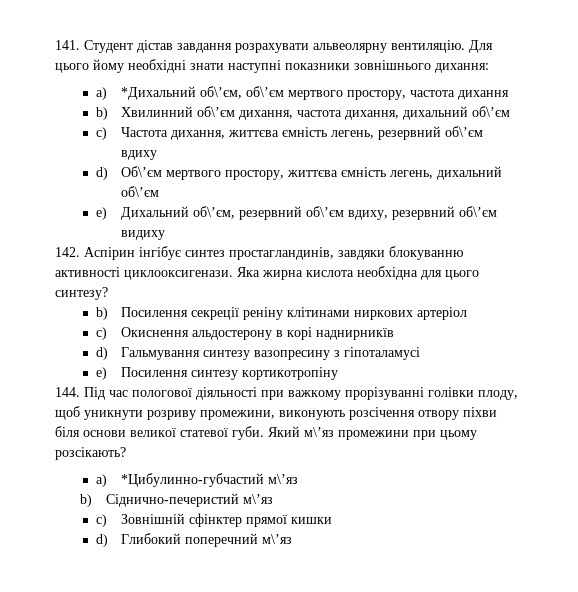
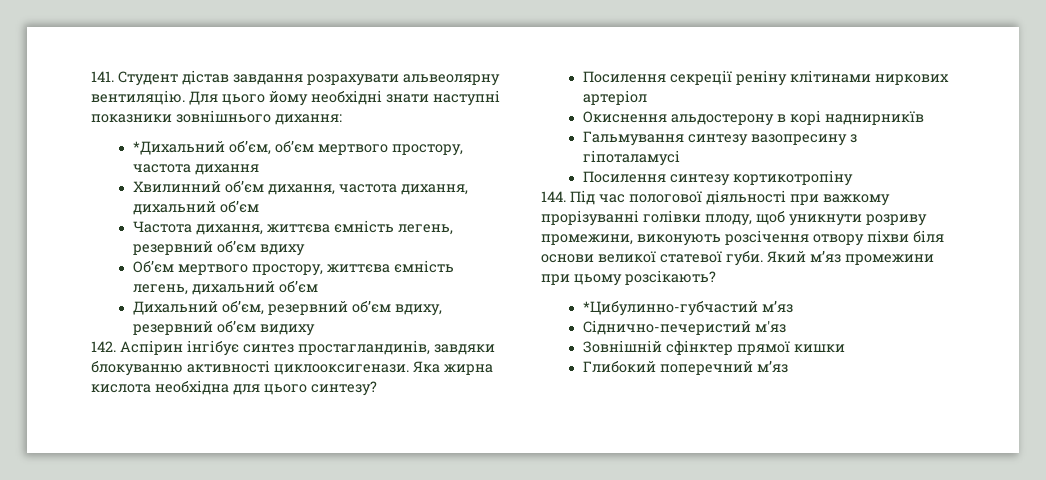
[95,86,285,100] a) *Дихальний об\’єм, об\’єм -> [132,140,314,155] *Дихальний об’єм, об’єм
[95,106,236,120] b) Хвилинний об\’єм -> [132,180,264,193] Хвилинний об’єм
[472,106,511,117] [95,127,107,140] об\’єм // c) -> [219,200,259,213] об’єм //
[445,126,484,137] об\’єм -> [216,240,256,253] об’єм
[95,166,163,180] d) Об\’єм -> [132,260,174,273] Об’єм
[121,186,160,197] [95,206,345,220] об\’єм // e) Дихальний об\’єм, резервний об\’єм -> [278,280,318,293] [132,300,391,315] об’єм // Дихальний об’єм, резервний об’єм
[459,206,498,217] об\’єм -> [216,320,256,333] об’єм
[95,307,108,320] b) -> (377, 388) none
[95,327,107,340] c) -> (647, 97) none
[95,347,108,360] d) -> (924, 118) none
[95,367,107,380] e) -> (680, 158) none
[304,427,334,437] м\’яз -> [810,250,841,263] м’яз
[95,473,299,487] [80,493,273,507] [95,514,107,527] a) *Цибулинно-губчастий м\’яз // b) Сіднично-печеристий м\’яз // c) -> [582,300,793,316] [582,320,786,335] *Цибулинно-губчастий м’яз // Сіднично-печеристий м'яз //
[95,534,108,547] d) -> (845, 348) none
[262,534,293,544] м\’яз -> [756,360,788,373] м’яз

